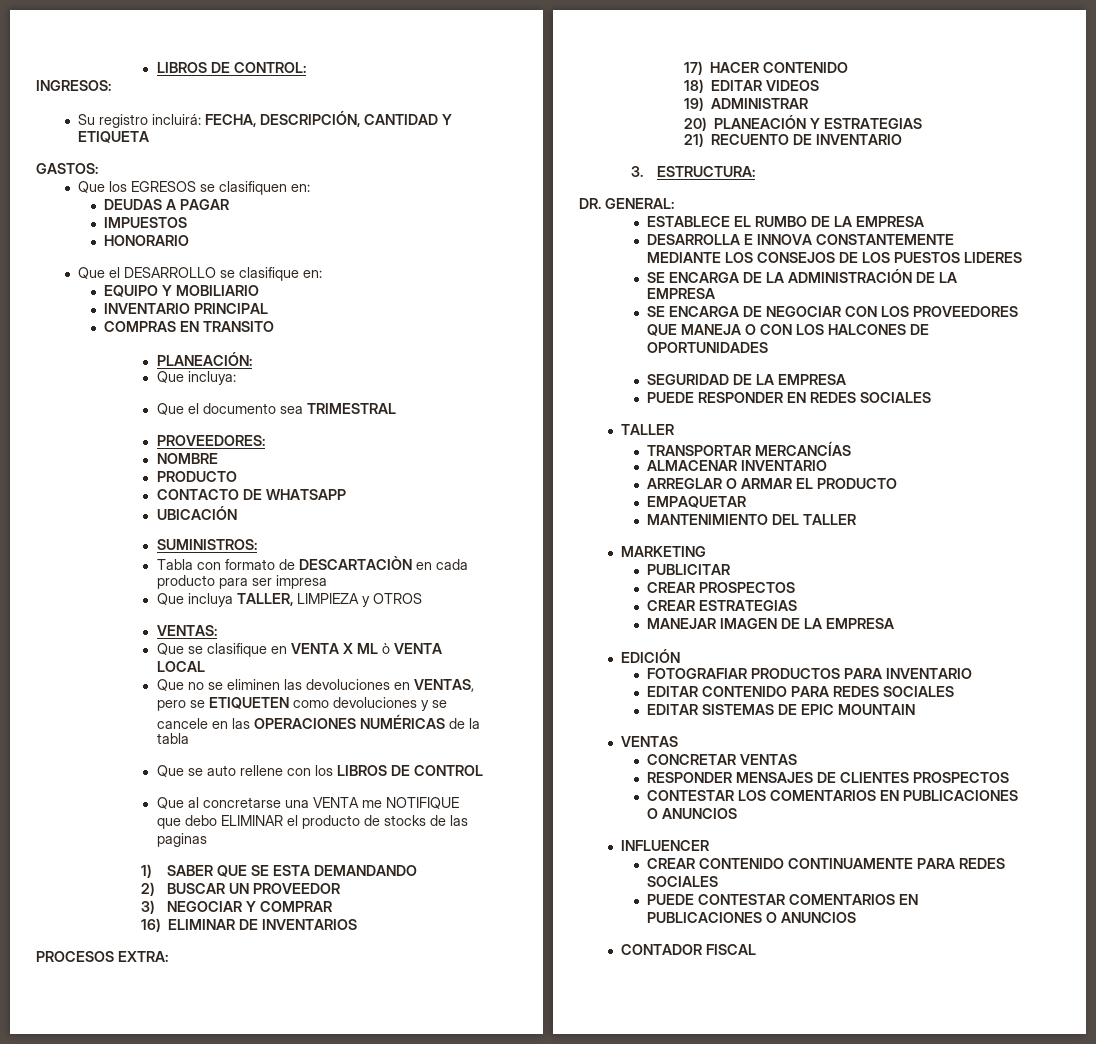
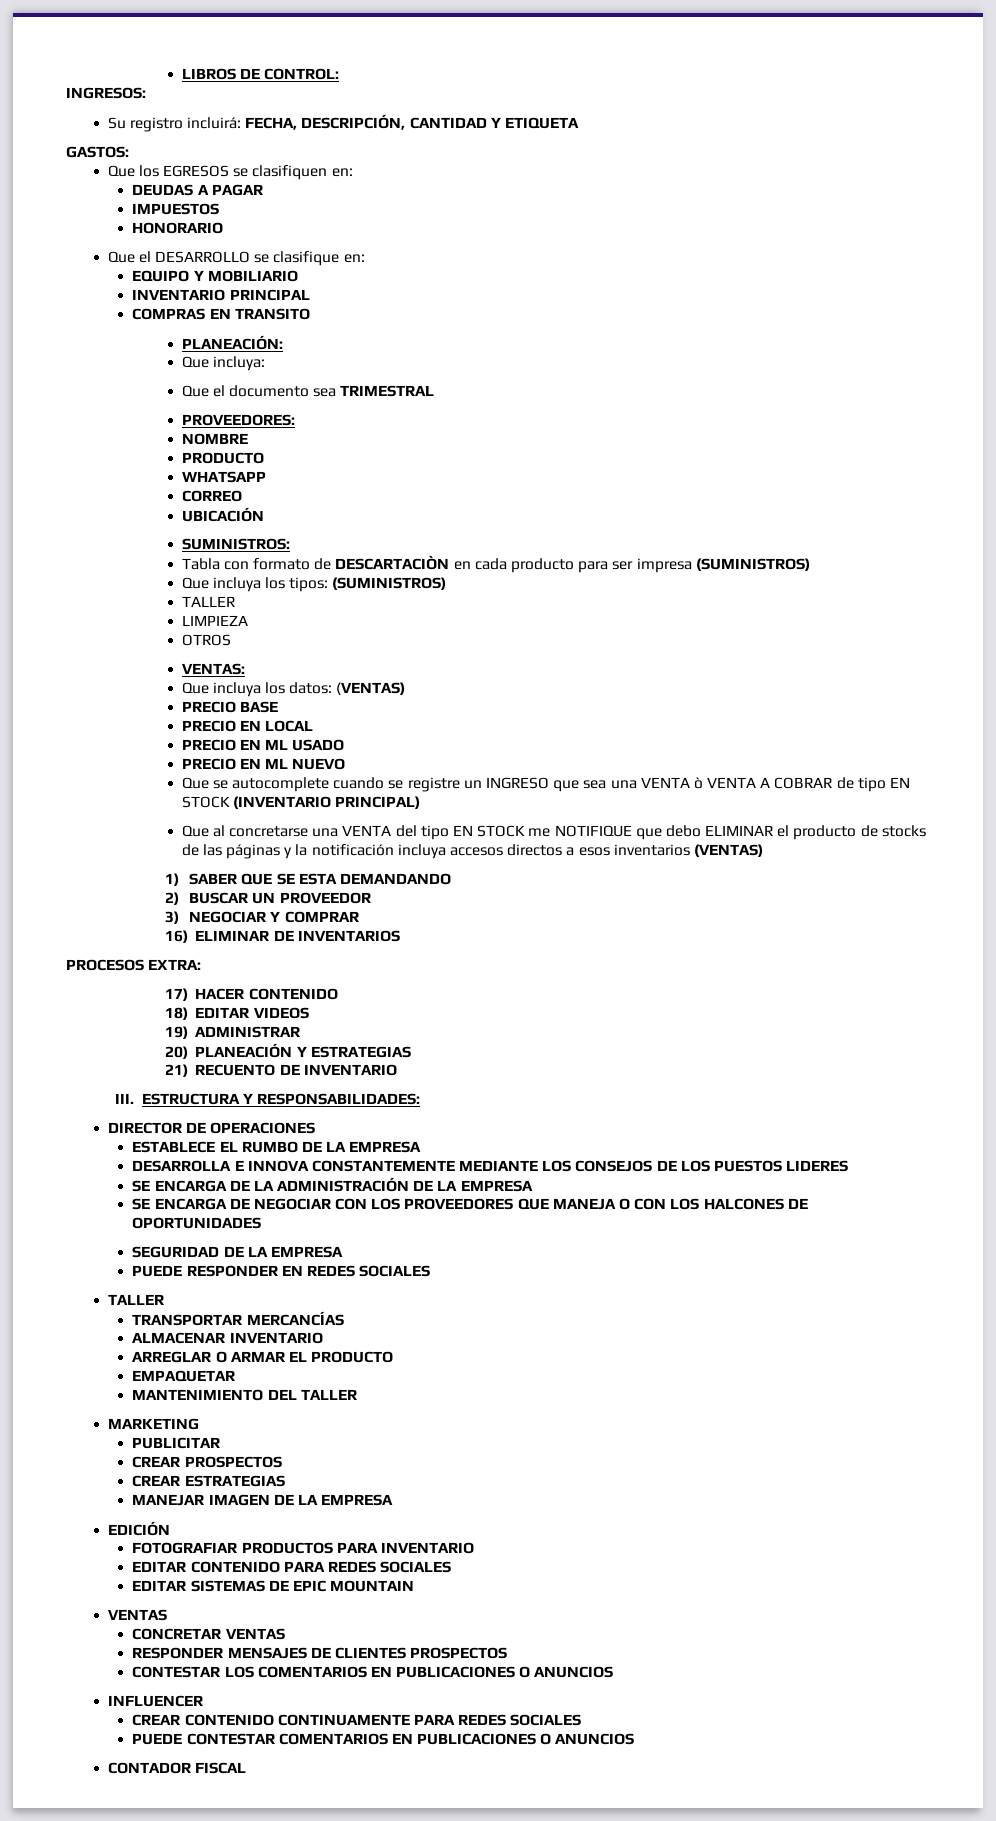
[156,489,262,500] CONTACTO DE -> (264, 458) none
(346, 494) none -> [181,490,242,502] // CORREO
[156,593,293,607] // Que incluya TALLER, -> [695,558,810,571] [181,577,447,592] [181,596,235,607] (SUMINISTROS) // Que incluya los tipos: (SUMINISTROS) // TALLER //
[361,596,370,607] y -> (248, 620) //
[187,643,442,657] [156,661,205,672] [156,679,474,692] [156,697,447,711] [156,714,480,729] [156,733,189,744] [156,765,483,777] se clasifique en VENTA X ML ò VENTA LOCAL // Que no se eliminen las devoluciones en VENTAS, pero se ETIQUETEN como devoluciones y se cancele en las OPERACIONES NUMÉRICAS de la tabla // Que se auto rellene con los LIBROS DE CONTROL -> [212,682,406,697] [181,701,278,713] [181,720,314,732] [181,739,345,751] [181,758,346,770] [181,777,910,792] [181,796,421,809] incluya los datos: (VENTAS) // PRECIO BASE // PRECIO EN LOCAL // PRECIO EN ML USADO // PRECIO EN ML NUEVO // Que se autocomplete cuando se registre un INGRESO que sea una VENTA ò VENTA A COBRAR de tipo EN STOCK (INVENTARIO PRINCIPAL)
(359, 802) none -> [395,825,526,840] del tipo EN STOCK
[156,833,207,847] paginas -> [226,844,763,859] páginas y la notificación incluya accesos directos a esos inventarios (VENTAS)
[631,166,756,177] [579,198,674,209] 3. ESTRUCTURA: // DR. GENERAL: -> [115,1093,421,1105] [107,1122,316,1134] III. ESTRUCTURA Y RESPONSABILIDADES: // DIRECTOR DE OPERACIONES

